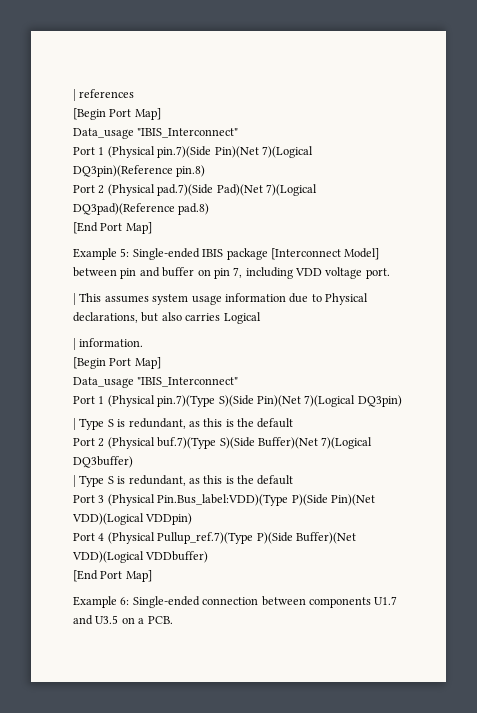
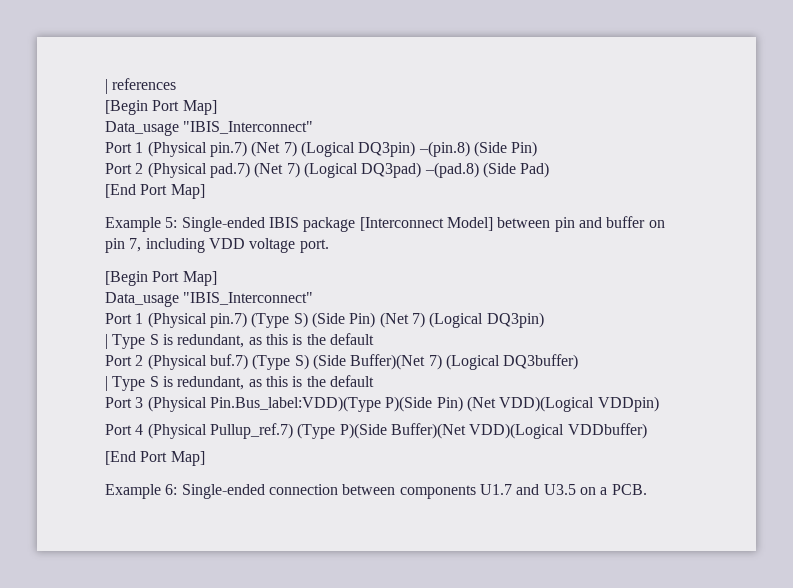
[157,146,313,158] [73,165,206,177] [73,184,317,196] [73,203,210,215] pin.7)(Side Pin)(Net 7)(Logical DQ3pin)(Reference pin.8) // Port 2 (Physical pad.7)(Side Pad)(Net 7)(Logical DQ3pad)(Reference pad.8) -> [209,141,538,157] [105,162,550,178] pin.7) (Net 7) (Logical DQ3pin) –(pin.8) (Side Pin) // Port 2 (Physical pad.7) (Net 7) (Logical DQ3pad) –(pad.8) (Side Pad)
[73,293,368,305] [73,312,261,324] [73,338,144,350] [73,357,161,369] [73,377,239,388] [73,395,356,407] // | This assumes system usage information due to Physical declarations, but also carries Logical // | information. // [Begin Port Map] // Data_usage "IBIS_Interconnect" // Port 1 (Physical pin.7)(Type S)(Side Pin)(Net 7)(Logical -> [105,271,217,286] [105,292,314,307] [105,312,484,328] // [Begin Port Map] // Data_usage "IBIS_Interconnect" // Port 1 (Physical pin.7) (Type S) (Side Pin) (Net 7) (Logical
[157,437,373,449] buf.7)(Type S)(Side Buffer)(Net 7)(Logical -> [209,354,500,370] buf.7) (Type S) (Side Buffer)(Net 7) (Logical
[330,494,375,506] Pin)(Net -> [436,396,496,412] Pin) (Net
[157,532,254,544] Pullup_ref.7)(Type -> [209,423,336,439] Pullup_ref.7) (Type

